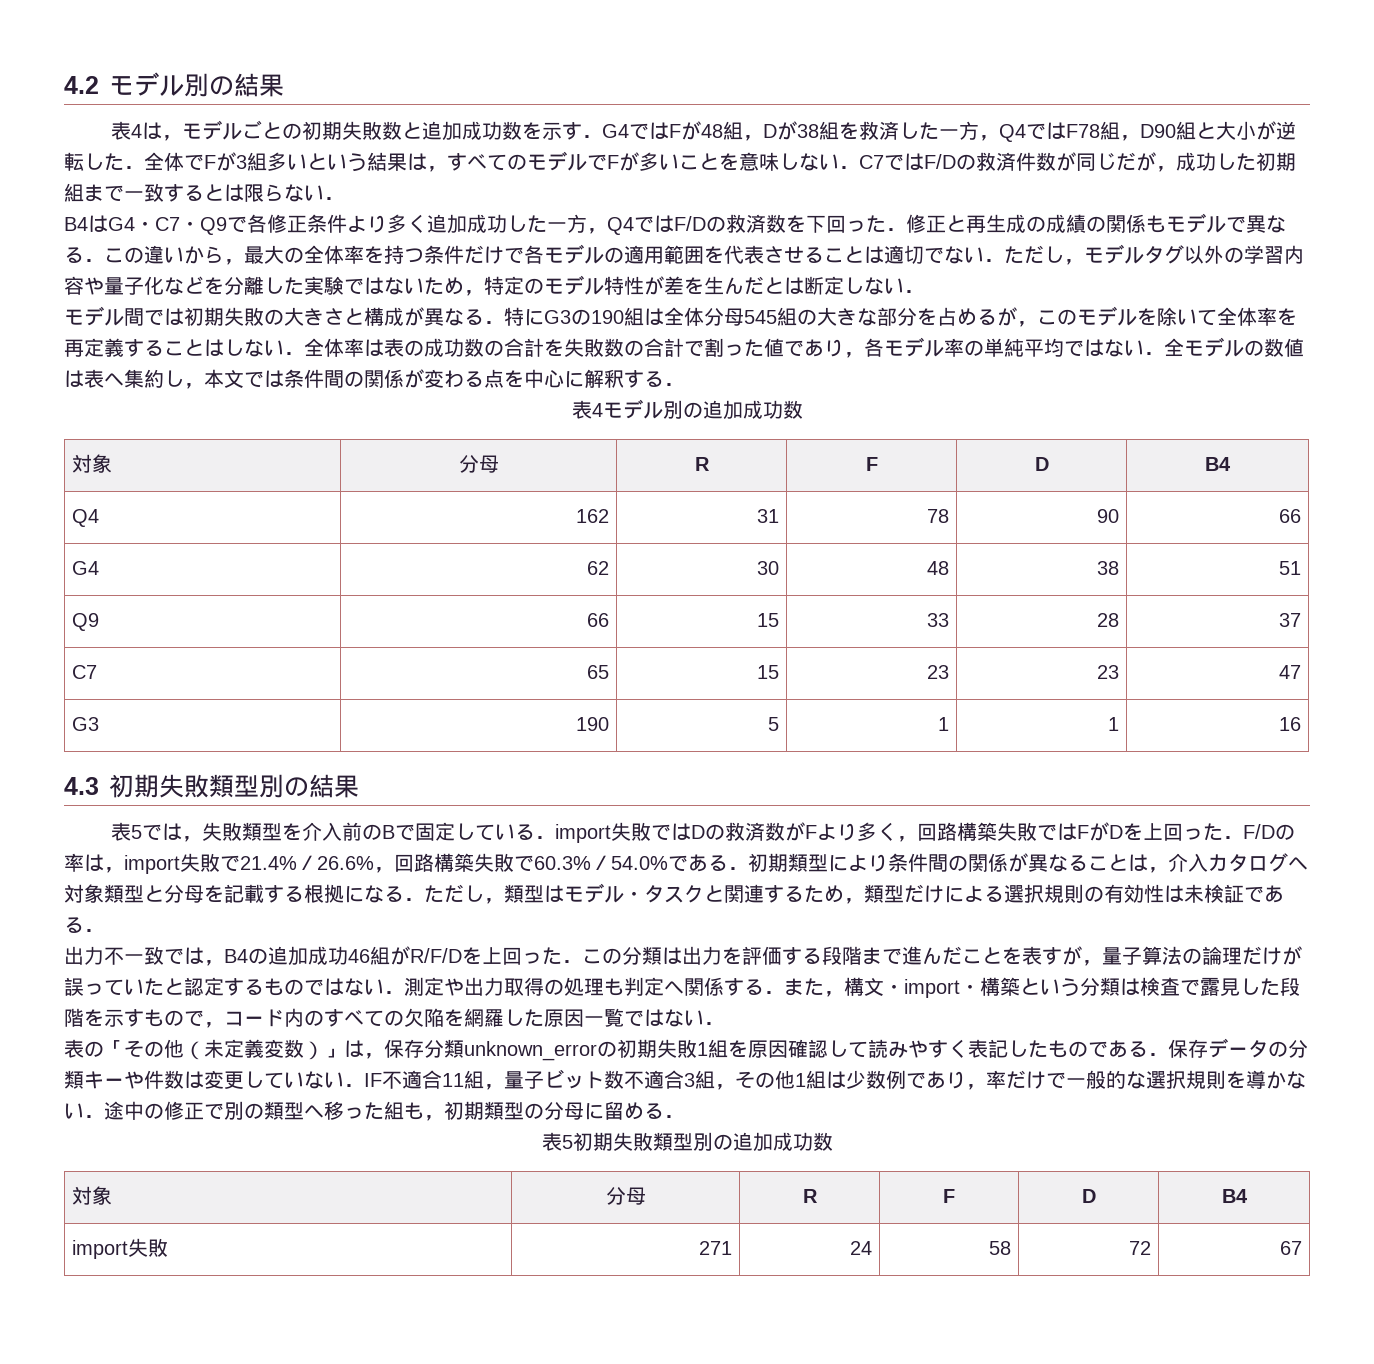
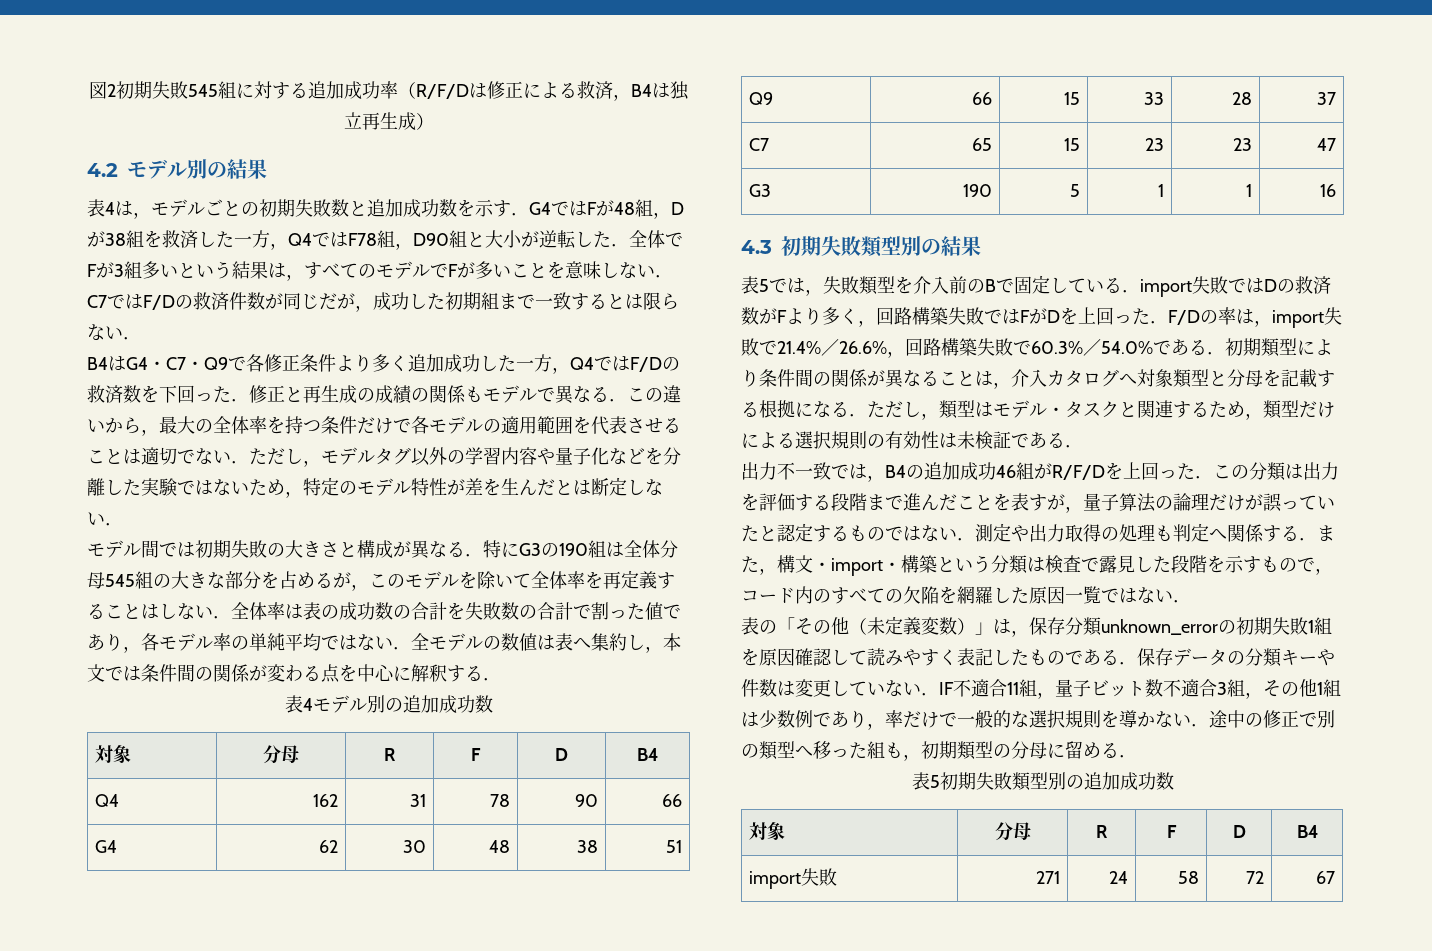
(64, 85) none -> [89,81,689,101] [343,112,434,130] 図2初期失敗545組に対する追加成功率（R/F/Dは修正による救済，B4は独立再生成） //

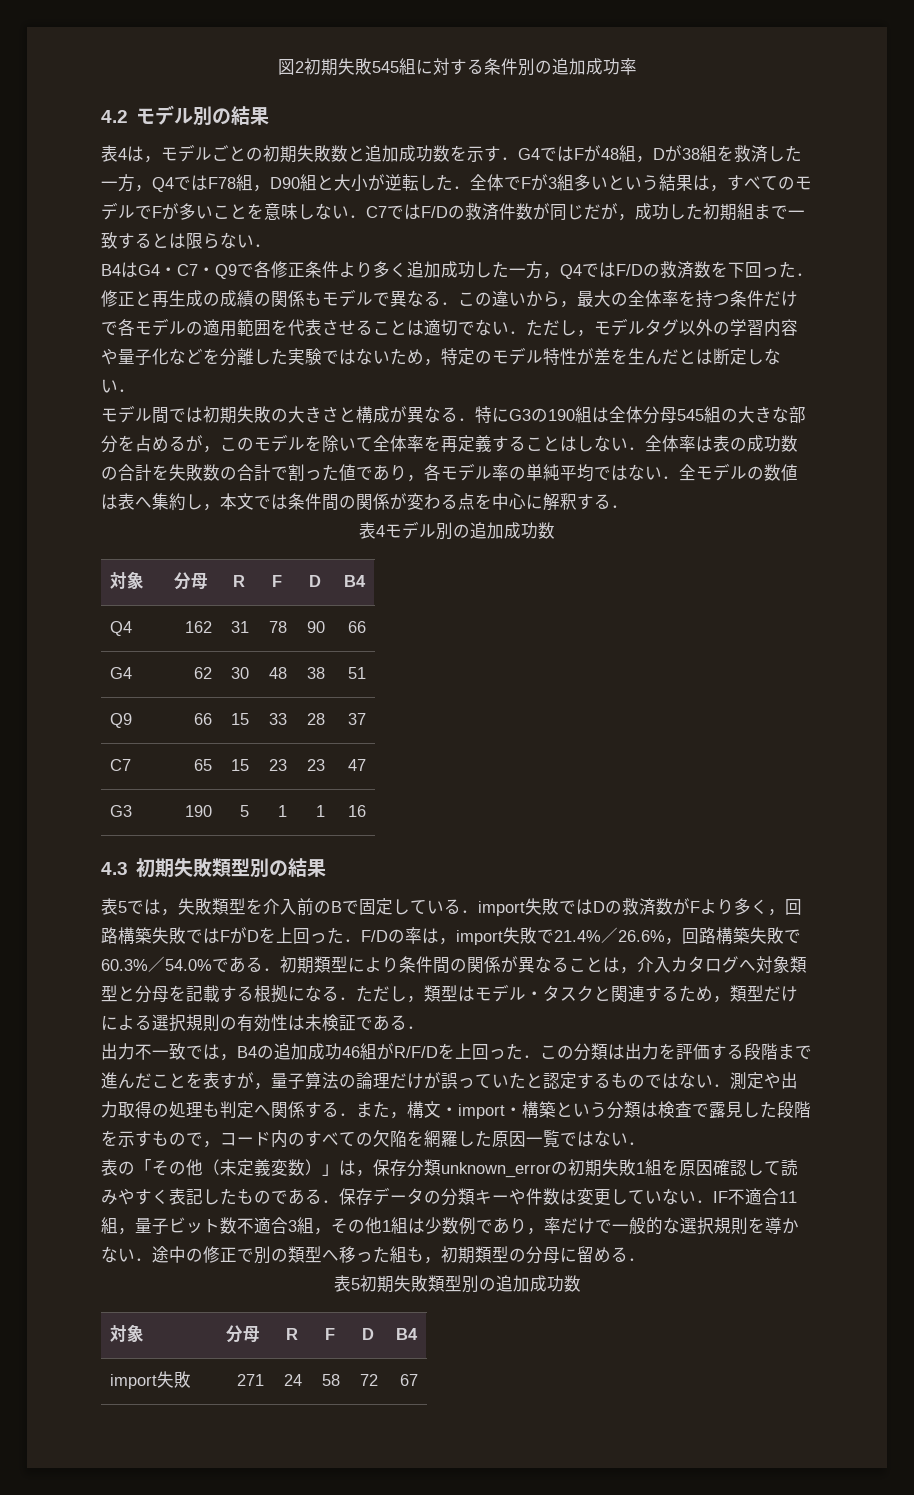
(309, 90) none -> [483,58,552,76] 条件別の
[398,81,689,101] [343,112,434,130] （R/F/Dは修正による救済，B4は独立再生成） -> (637, 66) none

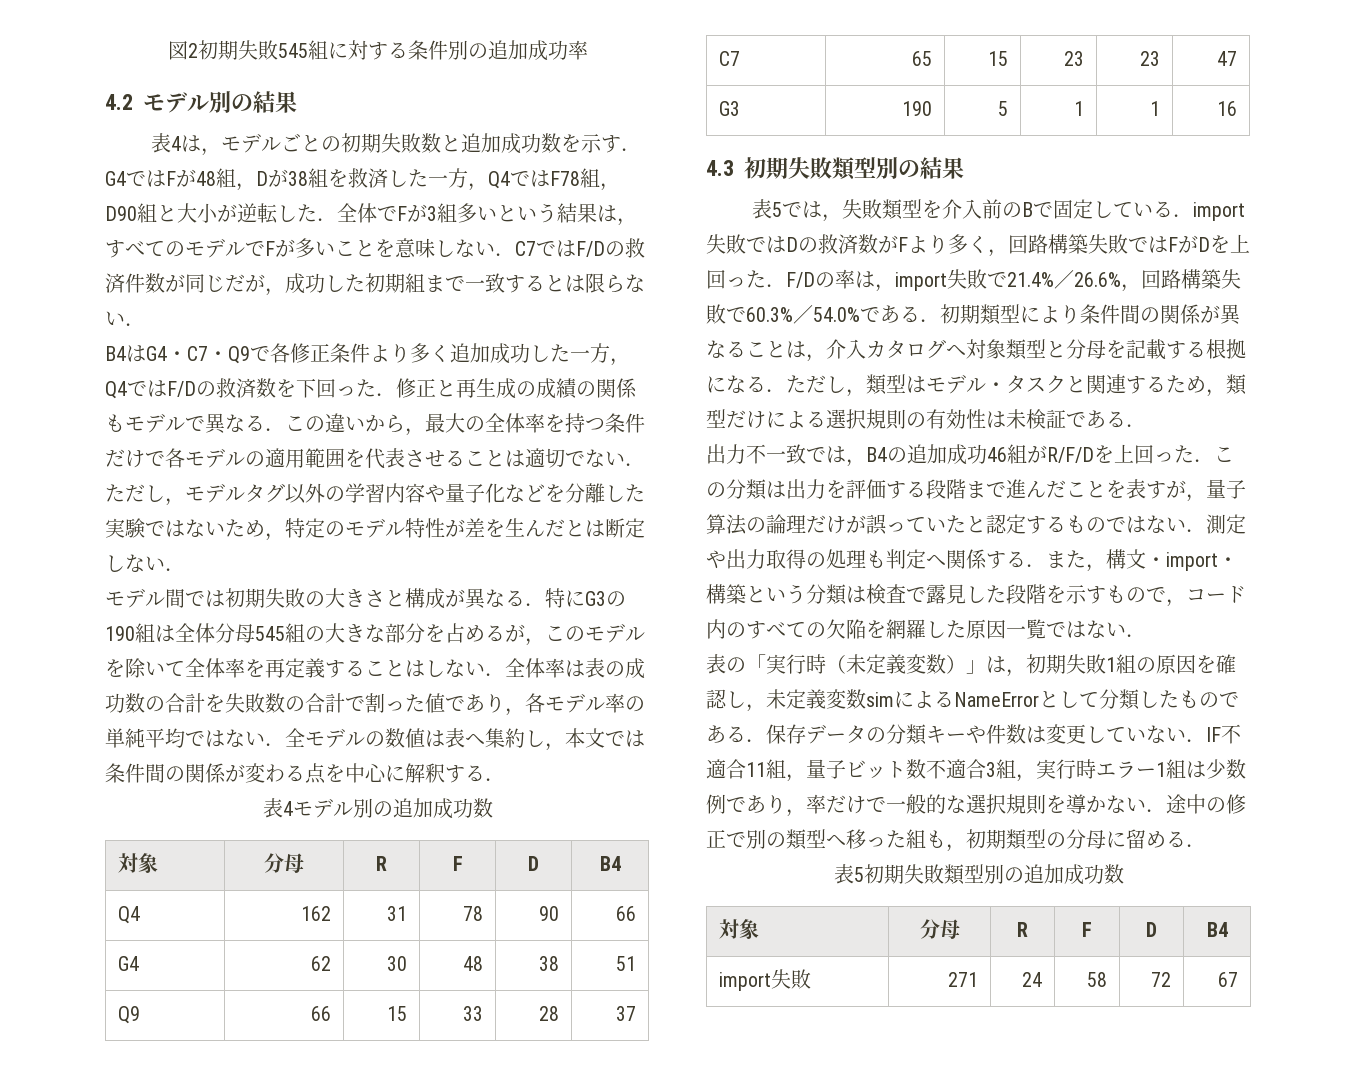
[152,1159,203,1176] その他 -> [766,654,826,674] 実行時
[373,1159,798,1178] [101,1188,203,1205] 保存分類unknown_errorの初期失敗1組を原因確認して読みやすく表記 -> [1026,654,1236,674] [706,689,1140,712] 初期失敗1組の原因を確認し，未定義変数simによるNameErrorとして分類
[331,1217,382,1234] その他 -> [1036,759,1156,779] 実行時エラー

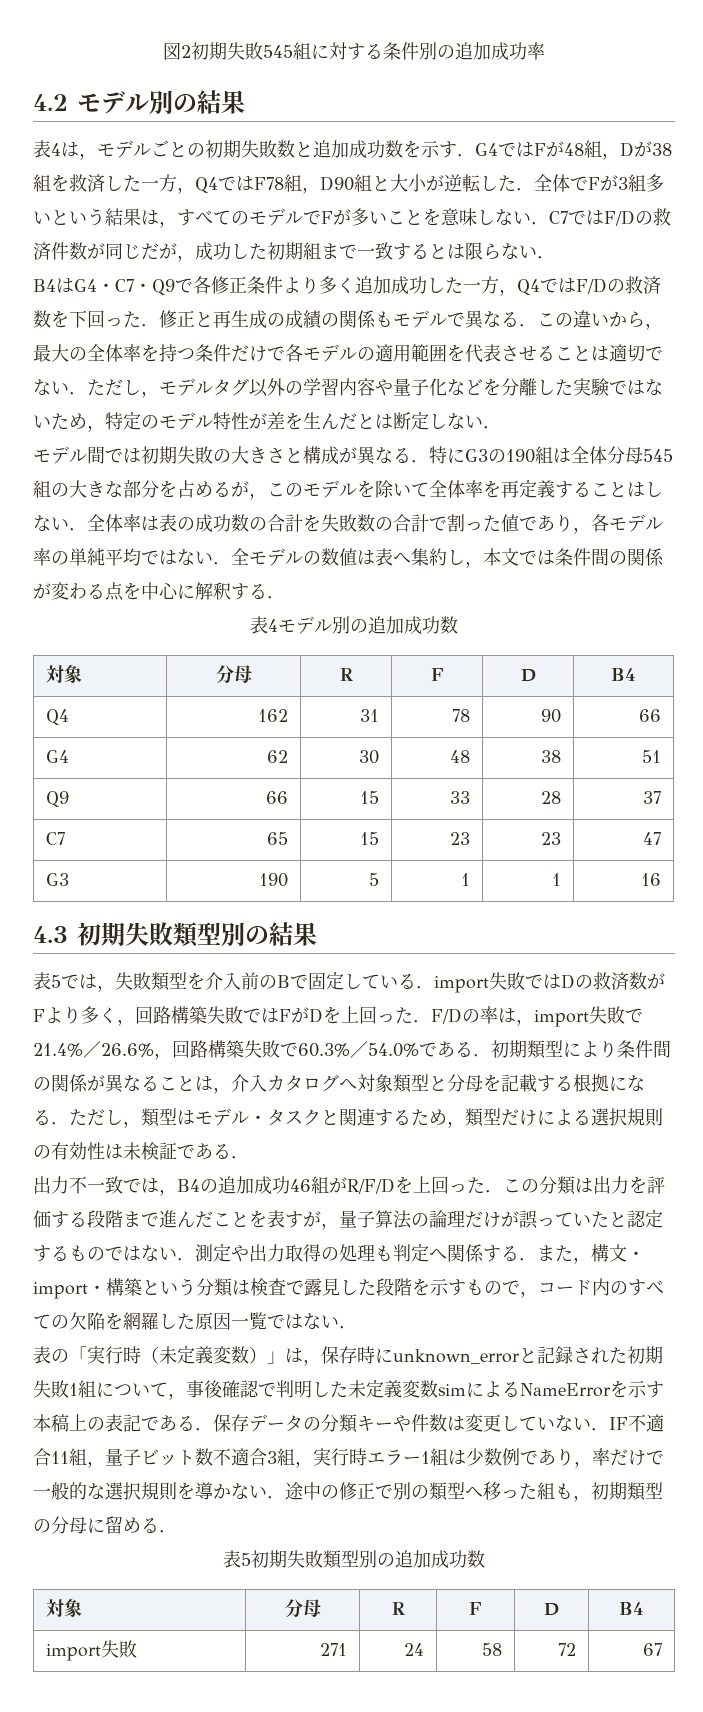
[1026,654,1236,674] [706,689,766,712] 初期失敗1組の原因を確認し， -> [321,1346,663,1364] [33,1380,348,1400] 保存時にunknown_errorと記録された初期失敗1組について，事後確認で判明した
[1039,689,1219,710] として分類したもの -> [610,1380,664,1398] [33,1414,141,1432] を示す本稿上の表記

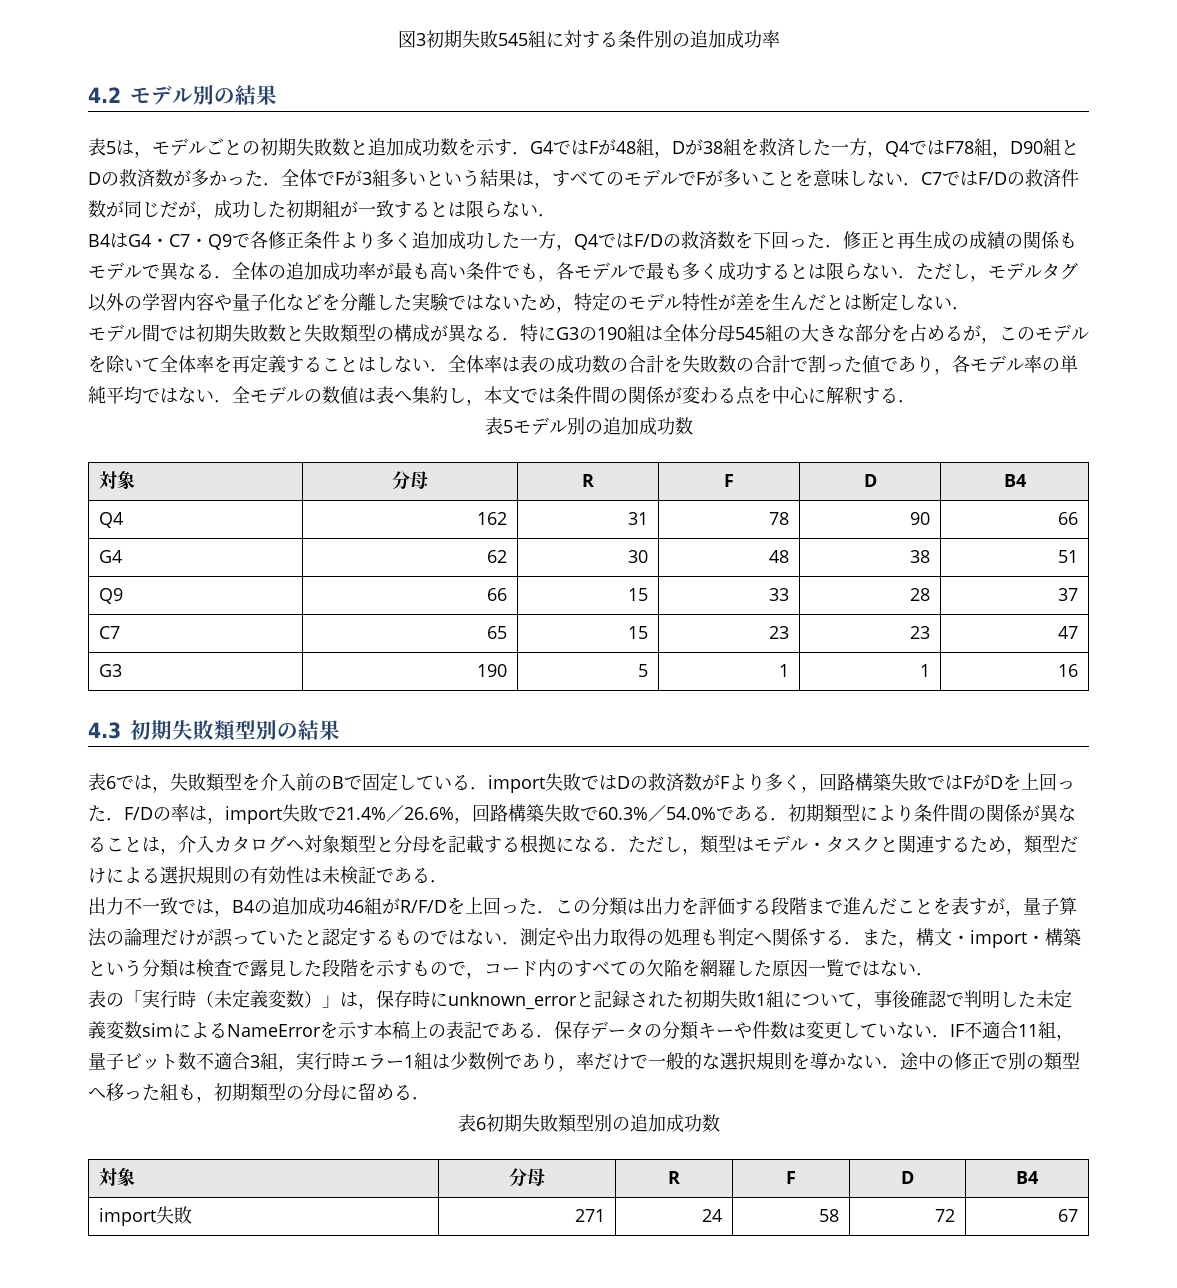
[181,45,191,58] 2 -> [415,33,426,46] 3
[51,143,61,156] 4 -> [106,141,116,154] 5
[390,174,498,193] 大小が逆転し -> [88,169,245,187] Dの救済数が多かっ
[321,243,357,259] まで -> [340,201,358,217] が
[537,310,663,330] [33,344,663,363] この違いから，最大の全体率を持つ条件だけで各モデルの適用範囲を代表させることは適切で -> [232,262,862,282] 全体の追加成功率が最も高い条件でも，各モデルで最も多く成功するとは限ら
[213,446,303,464] の大きさと -> [268,324,394,343] 数と失敗類型の
[268,619,278,632] 4 -> [502,420,513,433] 5
[51,975,61,988] 5 -> [106,776,116,789] 6
[241,1553,251,1566] 5 -> [475,1117,486,1130] 6

